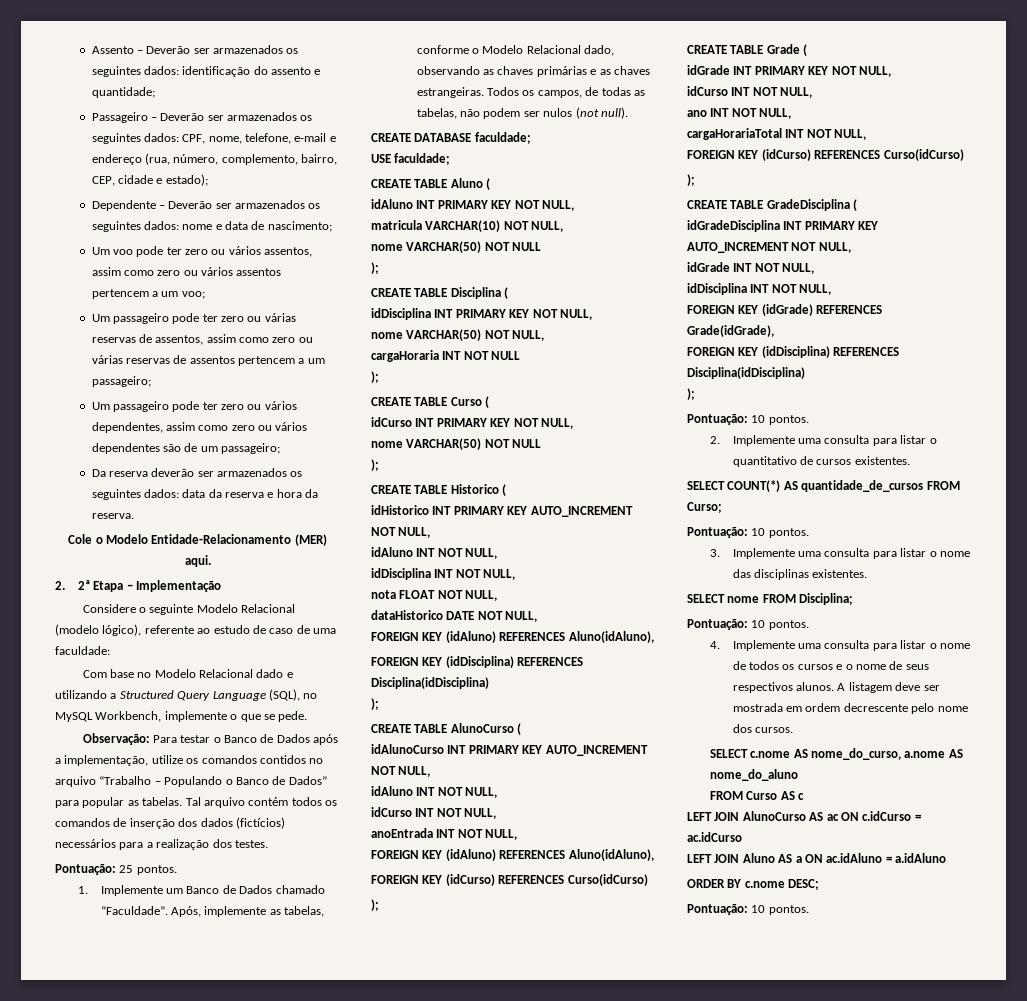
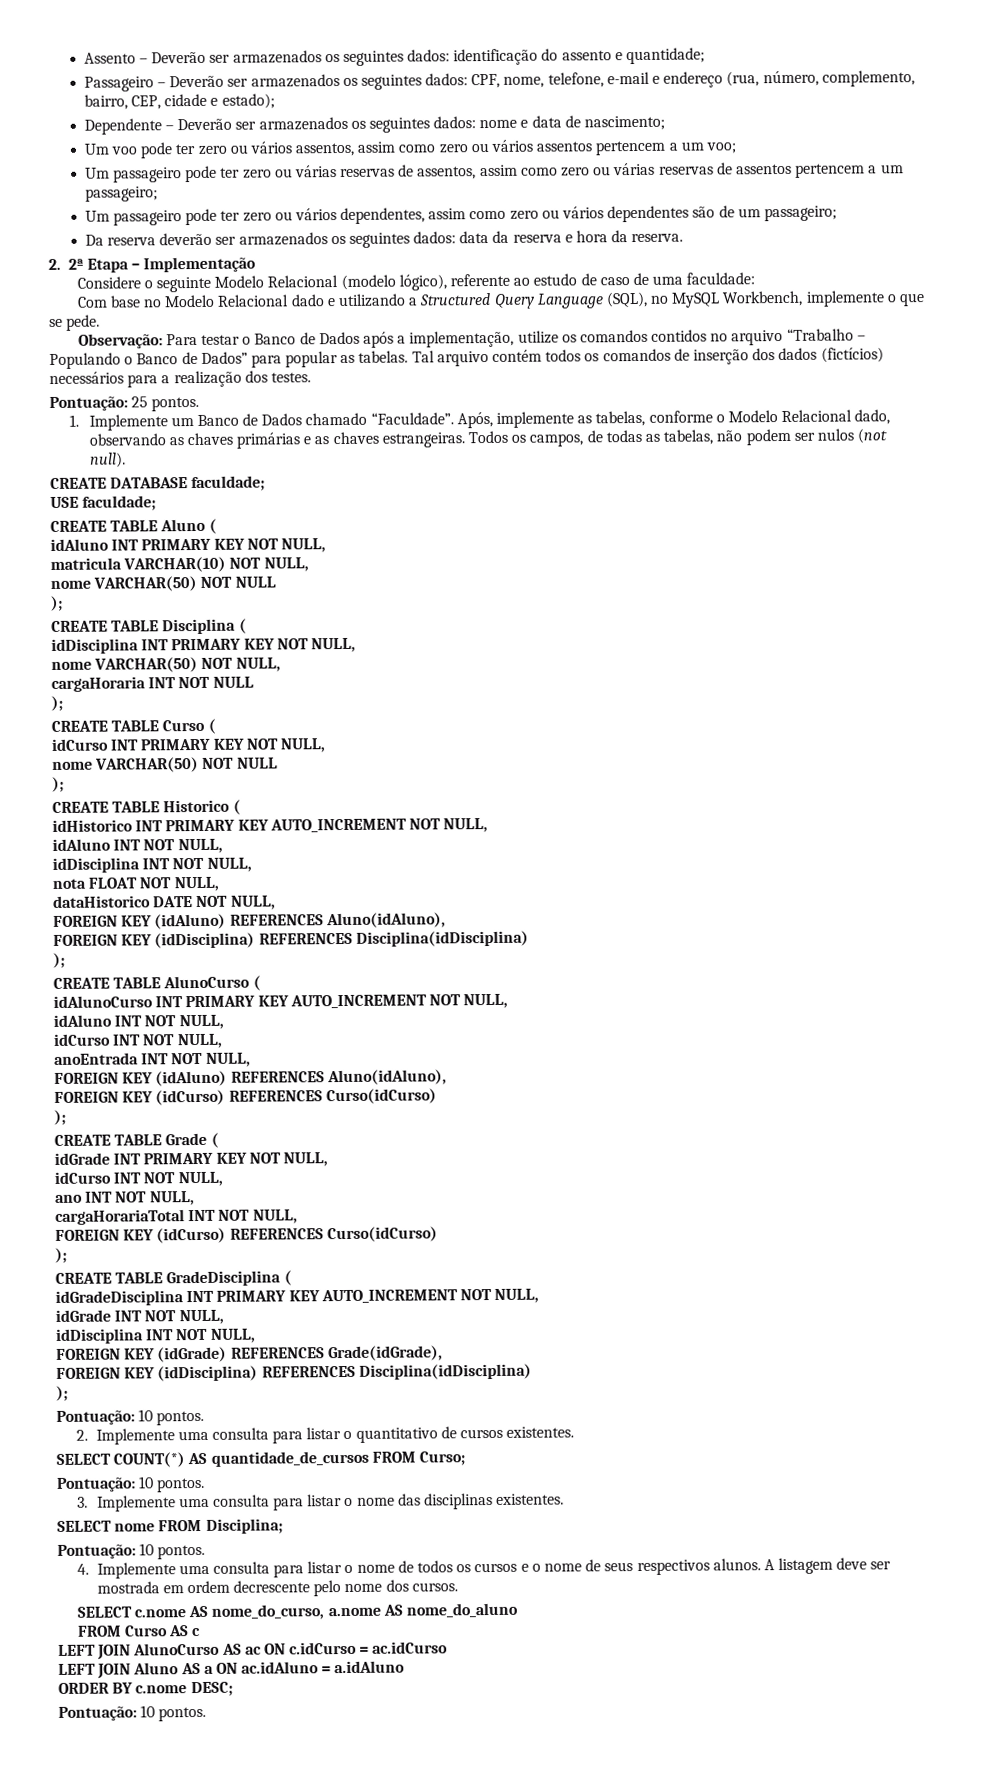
[68,534,327,546] [184,555,211,567] // Cole o Modelo Entidade-Relacionamento (MER) aqui. -> (684, 238) none

